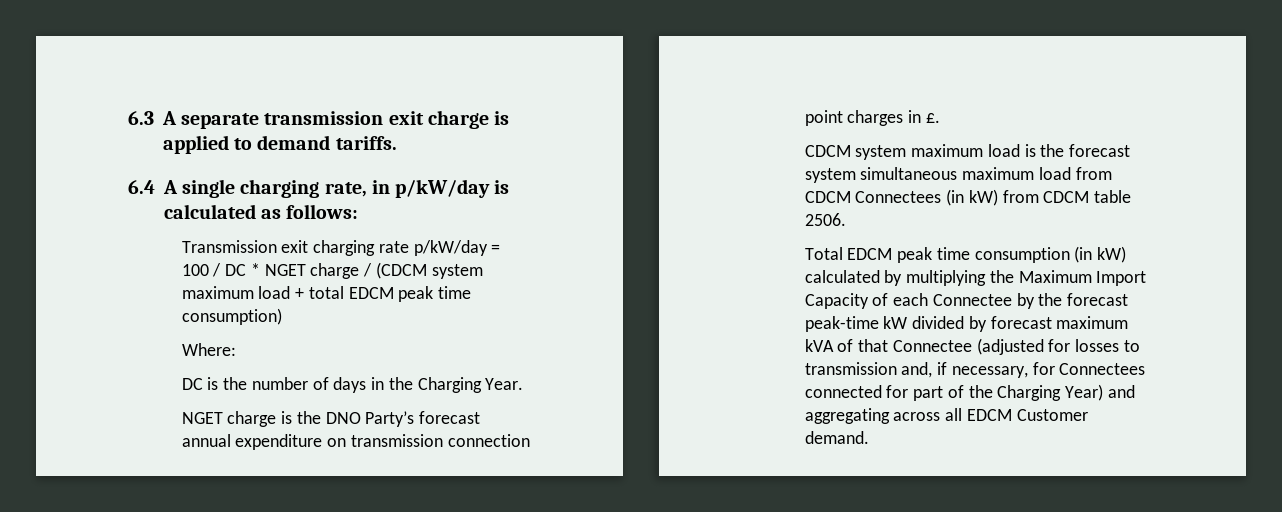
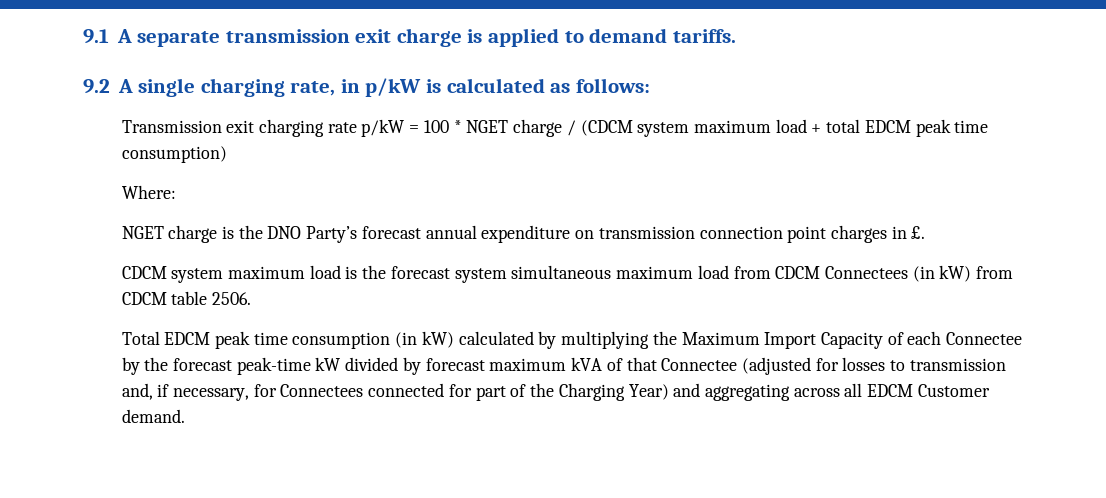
[128,111,154,125] 6.3 -> [83,29,109,44] 9.1
[128,180,155,194] 6.4 -> [83,79,110,94] 9.2
[395,179,491,198] p/kW/day -> [365,78,422,97] p/kW
[413,240,488,256] p/kW/day -> [361,119,405,137] p/kW
[212,263,247,277] / DC -> (449, 126) none
[181,377,524,393] // DC is the number of days in the Charging Year. -> (176, 192) none

